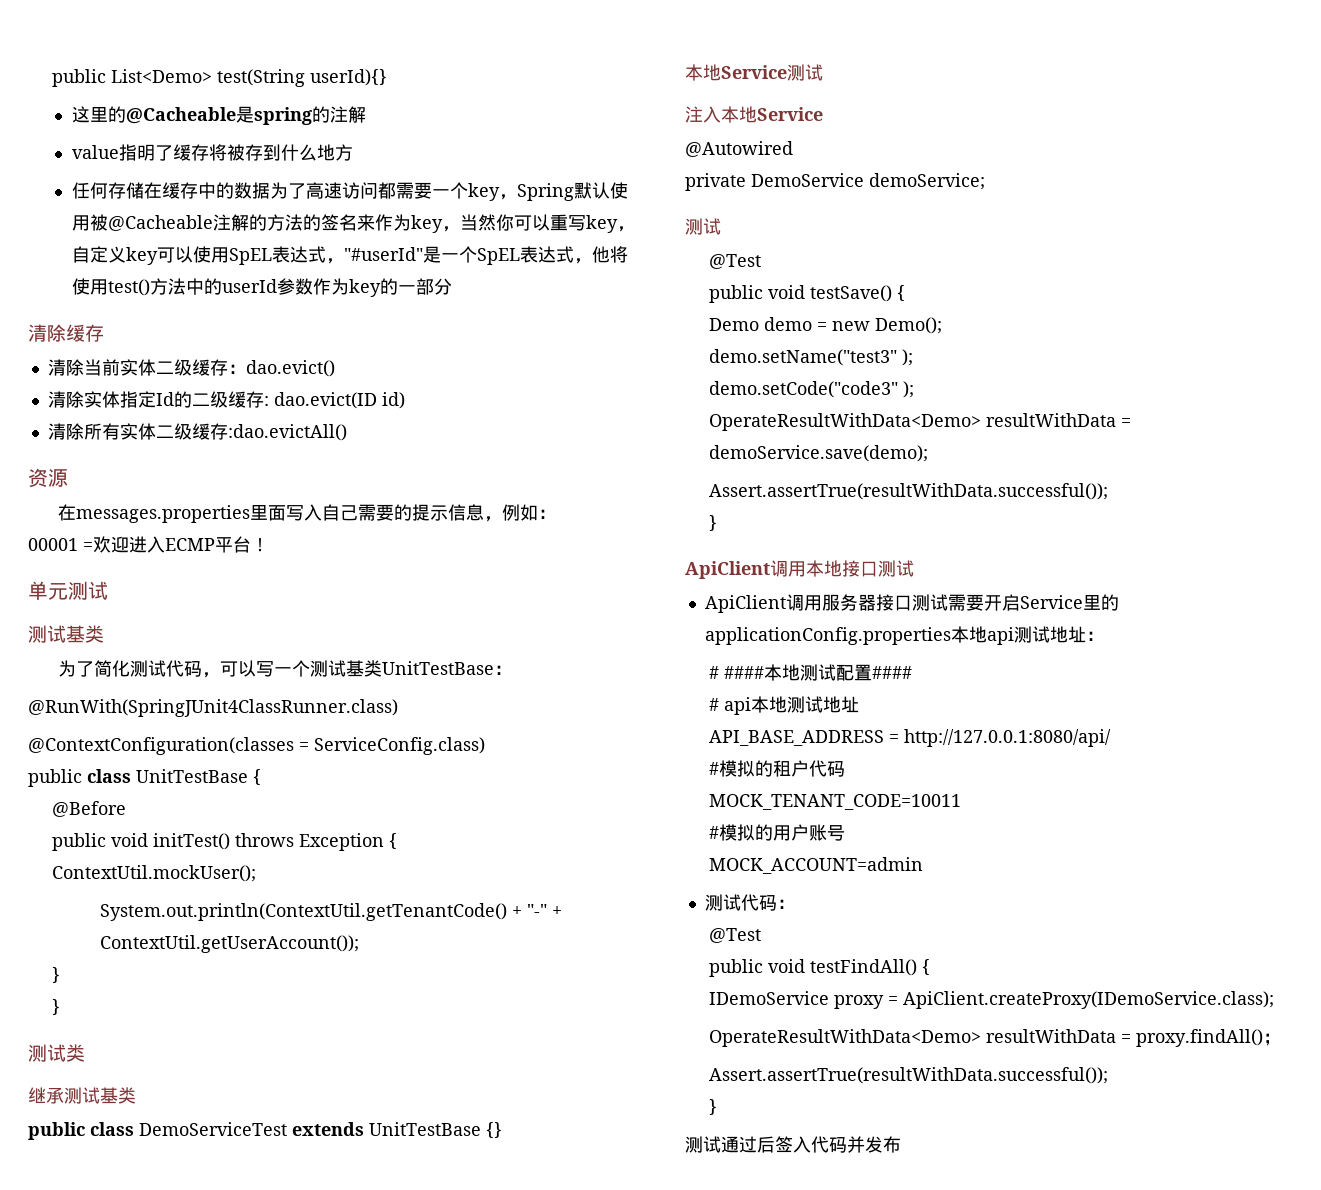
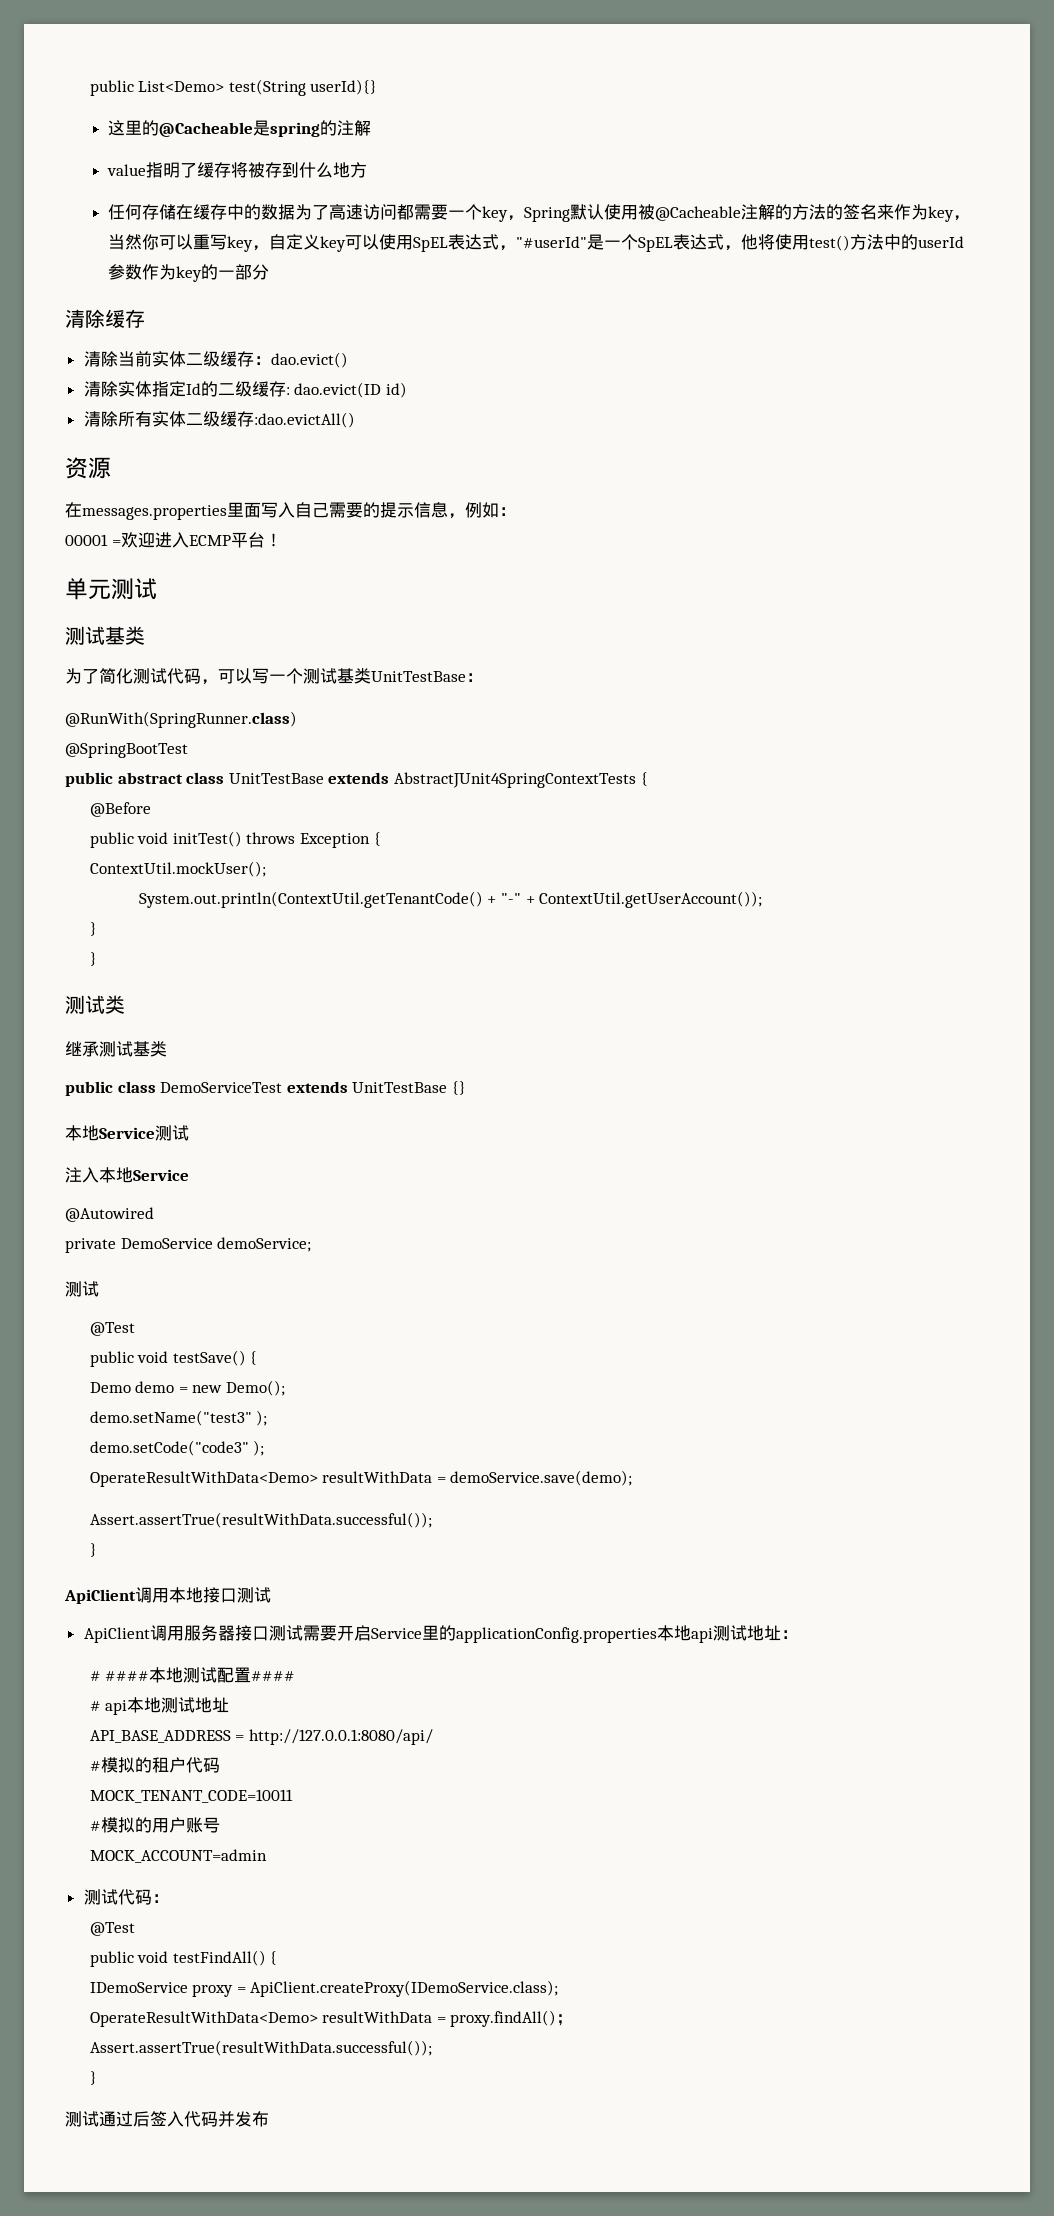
[28,699,398,717] [28,737,485,755] [28,769,82,787] @RunWith(SpringJUnit4ClassRunner.class) // @ContextConfiguration(classes = ServiceConfig.class) // public -> [65,711,297,728] [65,743,188,758] [65,772,183,787] @RunWith(SpringRunner.class) // @SpringBootTest // public abstract
(248, 776) none -> [328,772,636,788] extends AbstractJUnit4SpringContextTests

